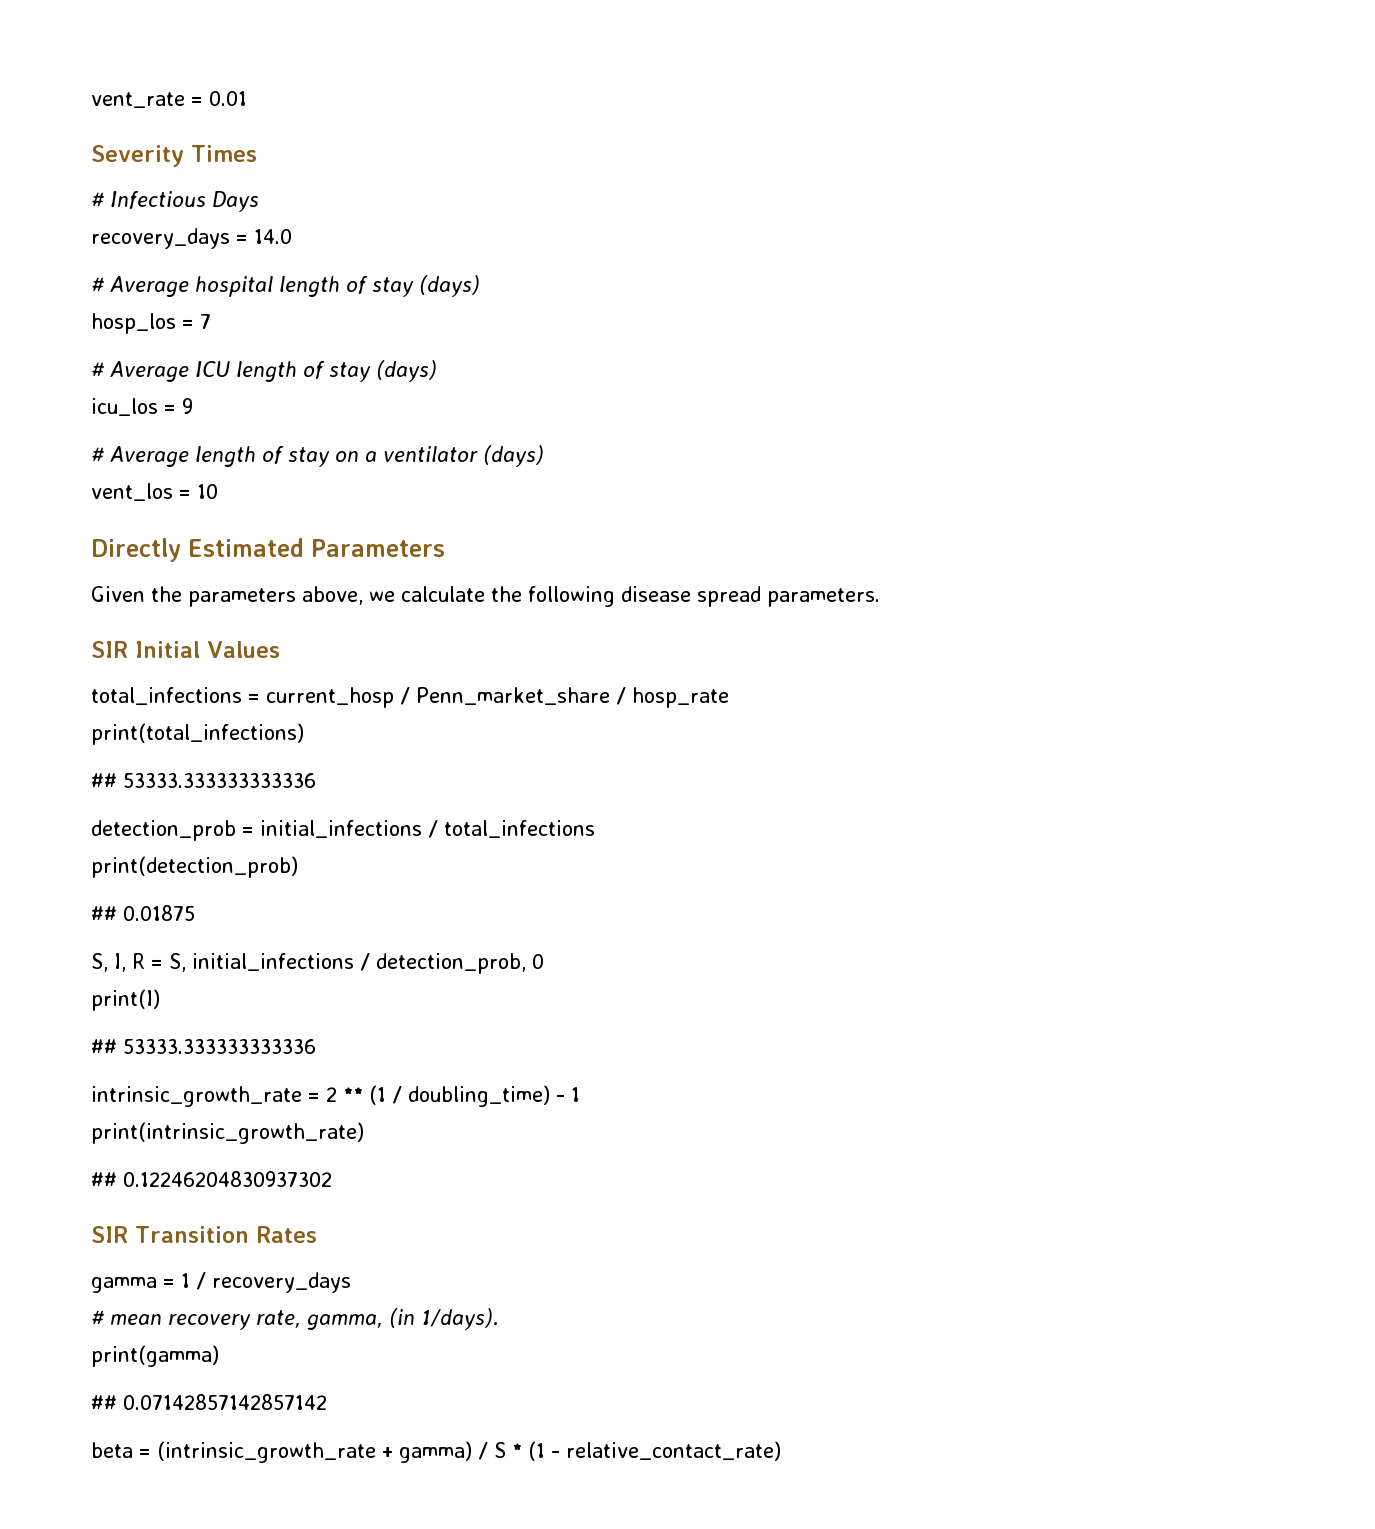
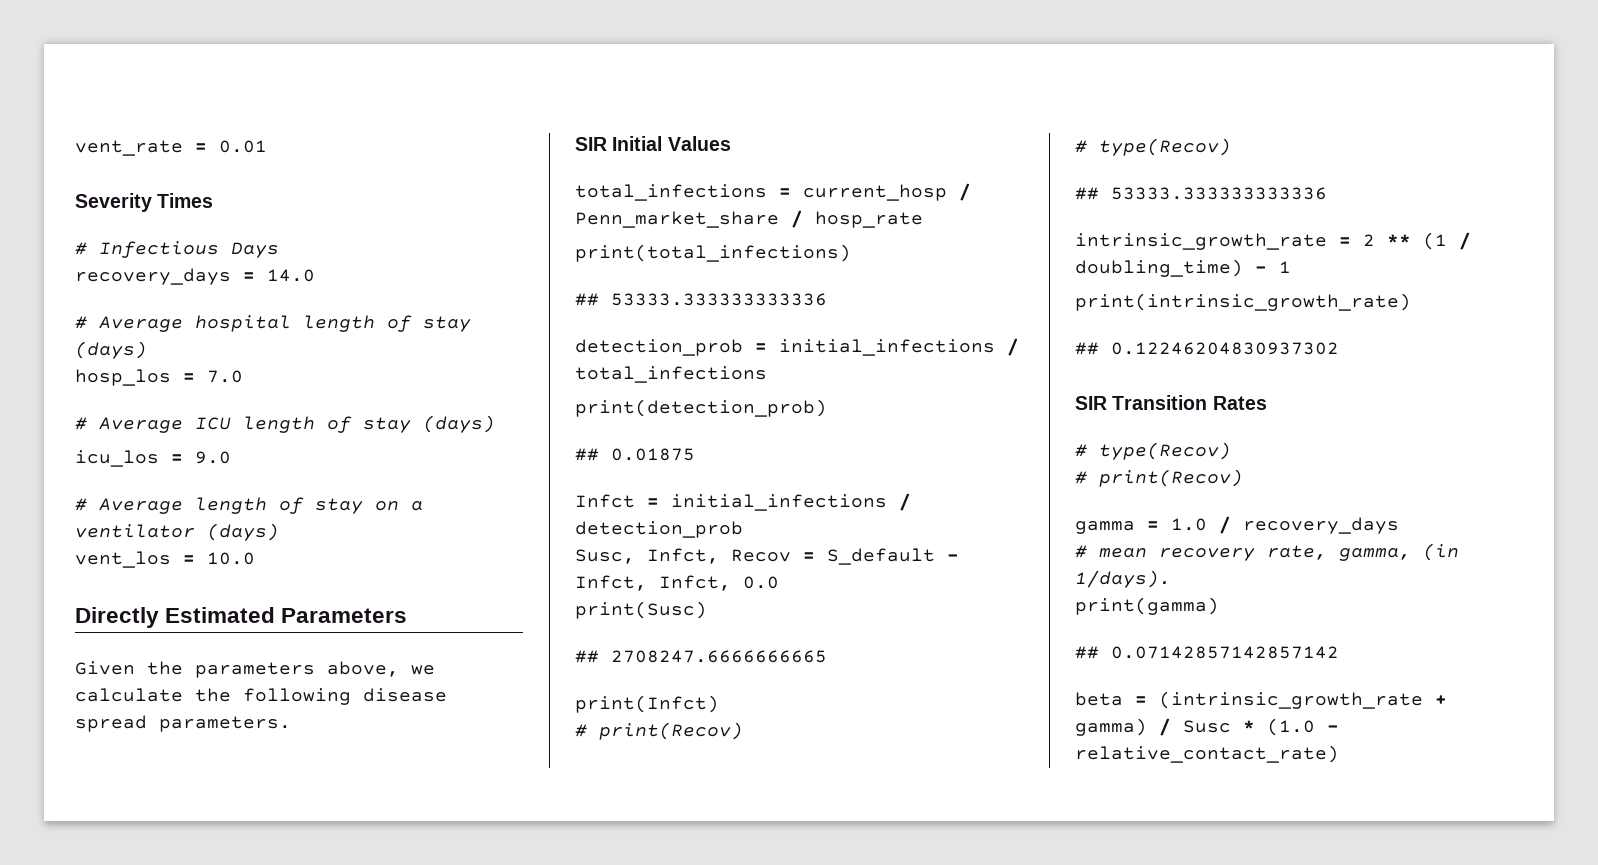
[200,314,211,329] 7 -> [207,370,243,383] 7.0
[182,398,193,414] 9 -> [195,451,231,464] 9.0
[197,484,218,499] 10 -> [207,552,255,565] 10.0
[91,953,544,974] [91,989,160,1011] S, I, R = S, initial_infections / detection_prob, 0 // print(I) -> [575,493,911,511] [575,521,743,538] [575,548,959,565] [575,575,779,591] [575,601,707,619] [575,650,827,663] [575,695,719,713] [575,722,743,740] [1075,138,1231,156] Infct = initial_infections / detection_prob // Susc, Infct, Recov = S_default - Infct, Infct, 0.0 // print(Susc) // ## 2708247.6666666665 // print(Infct) // # print(Recov) // # type(Recov)
(317, 1234) none -> [1075,442,1231,460] [1075,469,1243,487] // # type(Recov) // # print(Recov)
[181,1273,190,1288] 1 -> [1171,518,1207,531] 1.0
[494,1441,545,1461] S * (1 -> [1183,718,1315,736] Susc * (1.0

